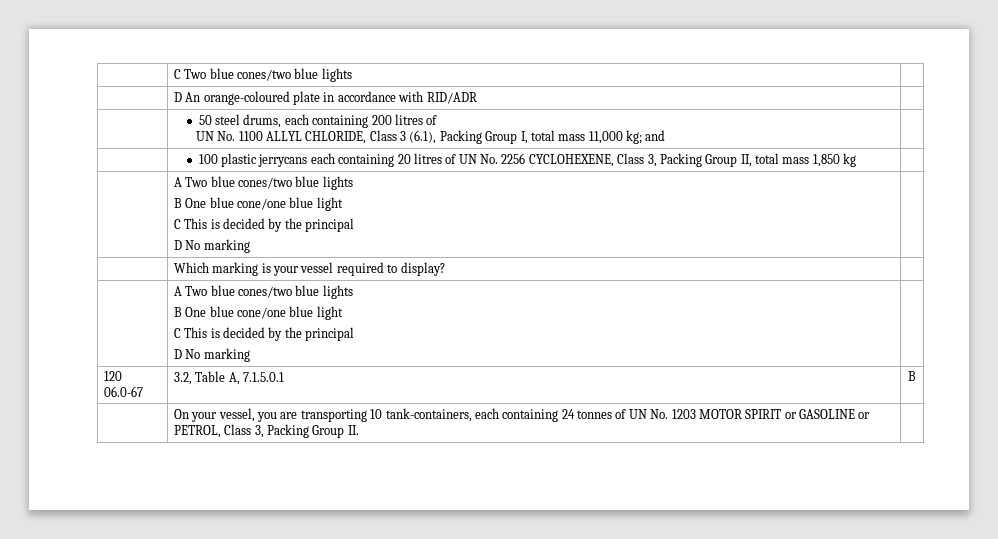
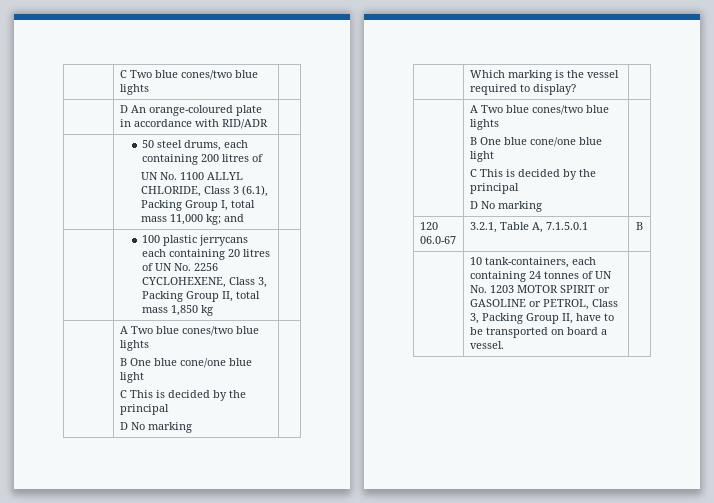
[273,266,300,276] your -> [566,70,584,78] the
[173,372,192,385] 3.2, -> [469,222,497,233] 3.2.1,
[173,408,367,422] On your vessel, you are transporting -> (643, 226) none
[347,425,359,435] II. -> [561,313,614,324] [469,327,607,338] [469,341,504,349] II, have to be transported on board a vessel.

